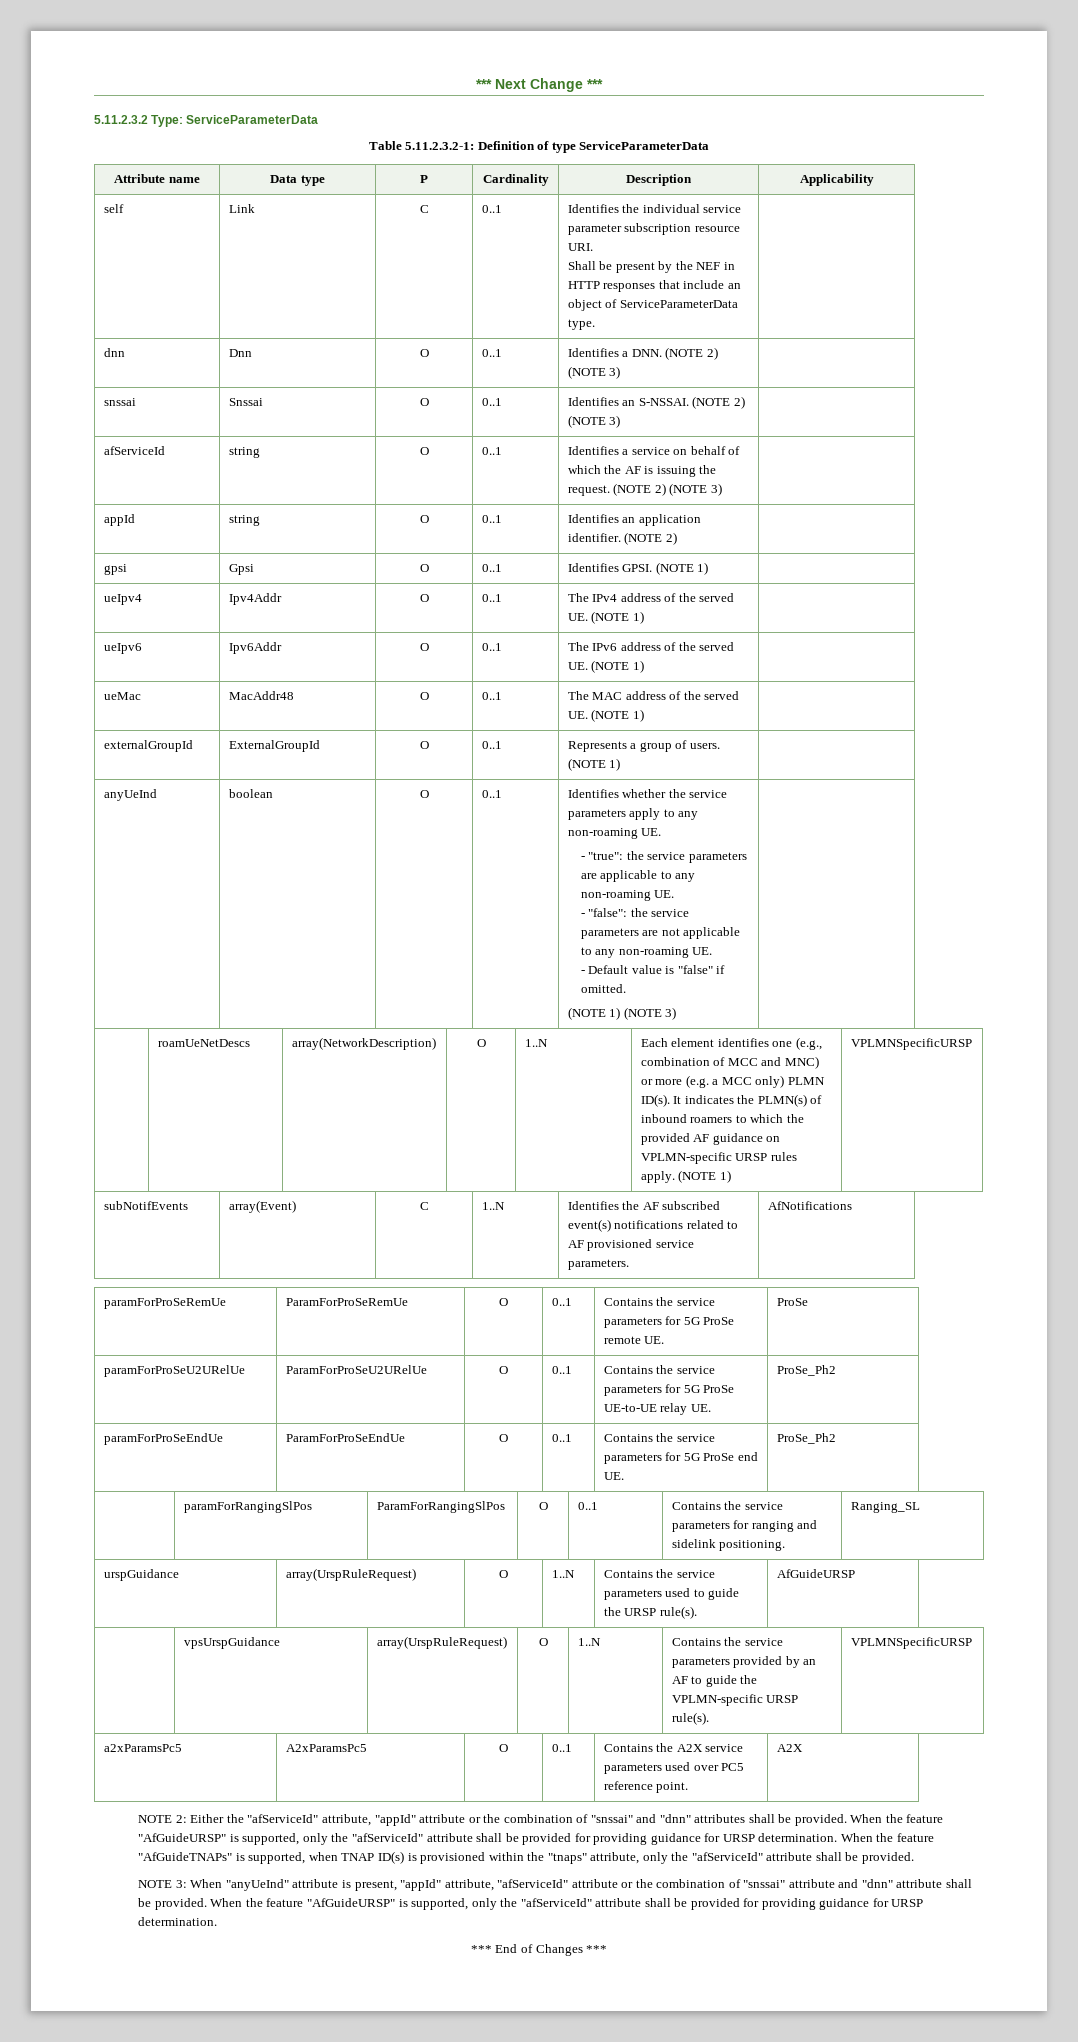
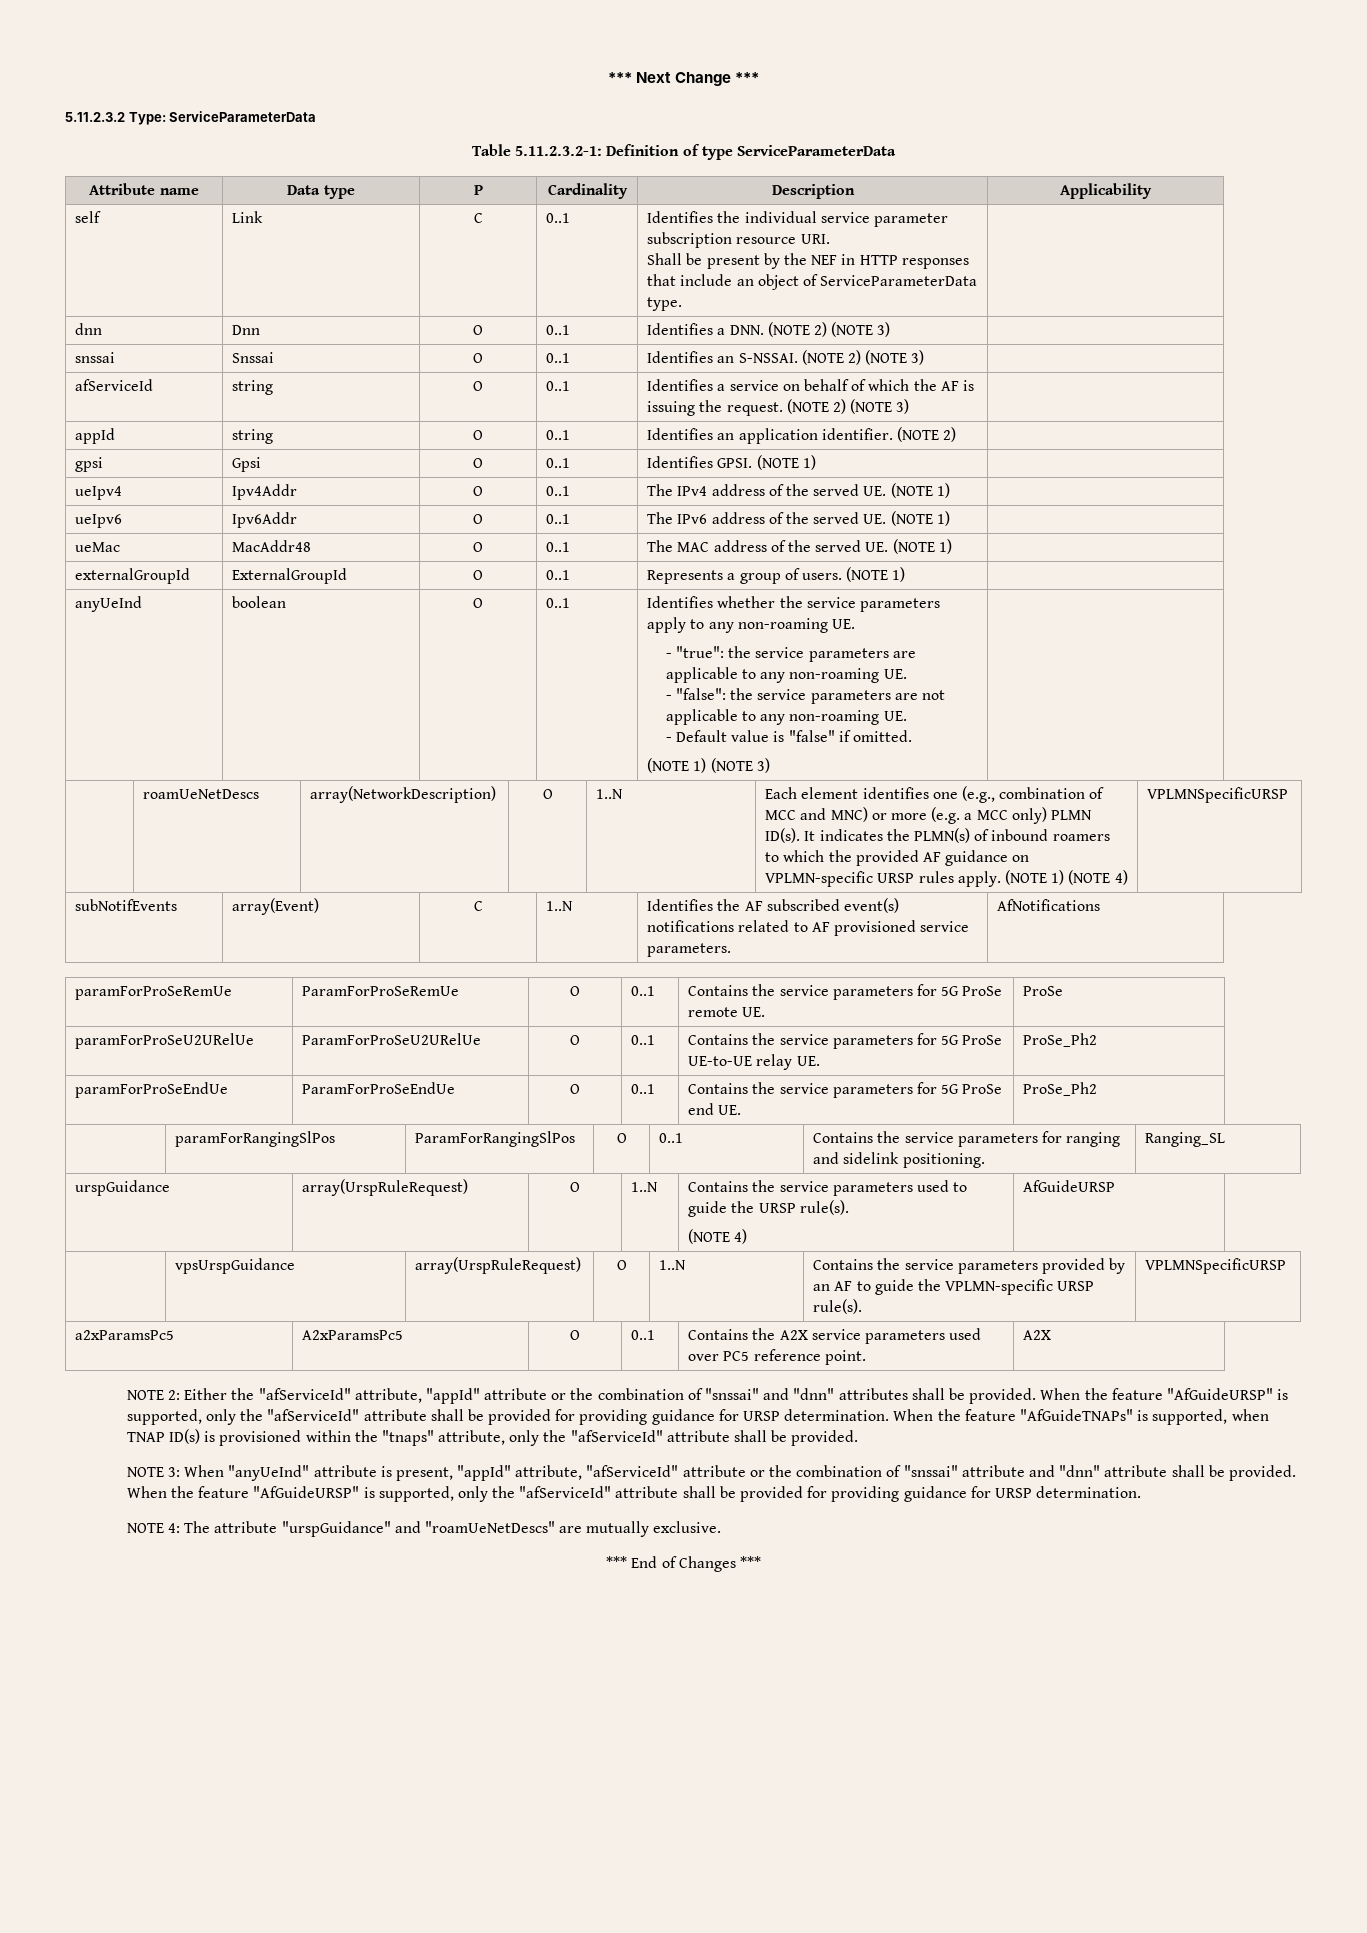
(731, 1176) none -> [1068,870,1128,885] (NOTE 4)
(697, 1612) none -> [688,1229,748,1244] // (NOTE 4)
(218, 1921) none -> [126,1521,722,1537] // NOTE 4: The attribute "urspGuidance" and "roamUeNetDescs" are mutually exclusive.

